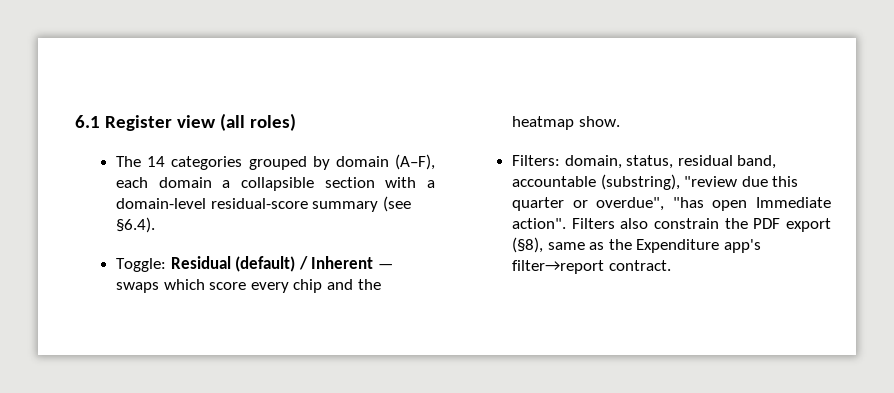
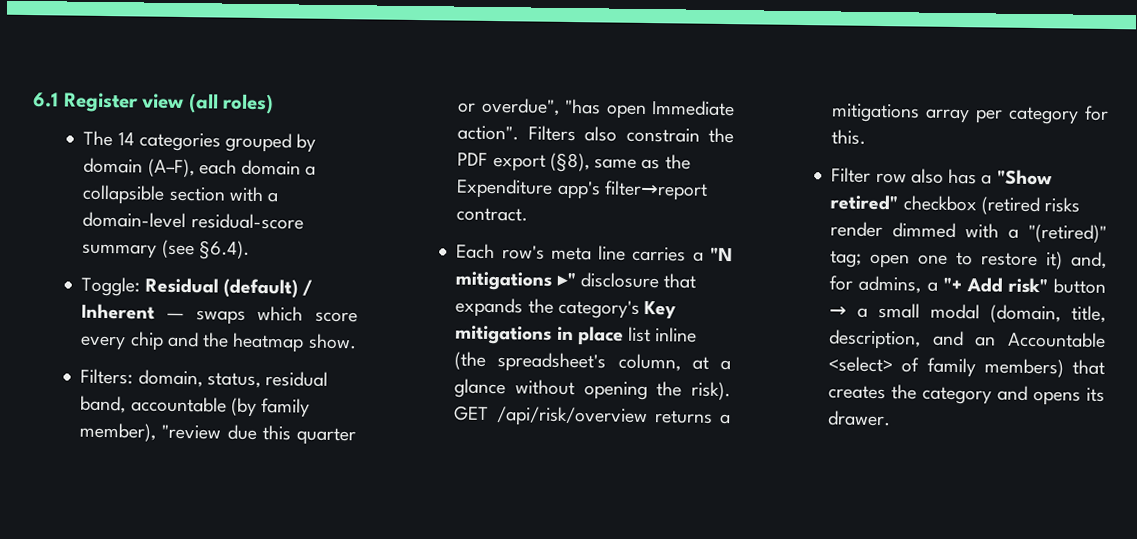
[600,174,680,190] (substring), -> [230,397,311,418] [79,422,157,442] (by family member),
(671, 265) none -> [456,243,733,262] [455,271,697,291] [455,297,677,320] [455,325,698,346] [454,351,731,373] [454,378,731,401] [454,405,731,428] [831,103,1109,125] [831,129,867,145] [831,167,1053,186] [830,194,1081,216] [830,221,1107,243] [830,250,1107,270] [829,275,1106,294] [829,303,1106,324] [829,329,1106,350] [828,356,1105,378] [828,384,1105,406] [828,410,892,427] // Each row's meta line carries a "N mitigations ▸" disclosure that expands the category's Key mitigations in place list inline (the spreadsheet's column, at a glance without opening the risk). GET /api/risk/overview returns a mitigations array per category for this. // Filter row also has a "Show retired" checkbox (retired risks render dimmed with a "(retired)" tag; open one to restore it) and, for admins, a "+ Add risk" button → a small modal (domain, title, description, and an Accountable <select> of family members) that creates the category and opens its drawer.

